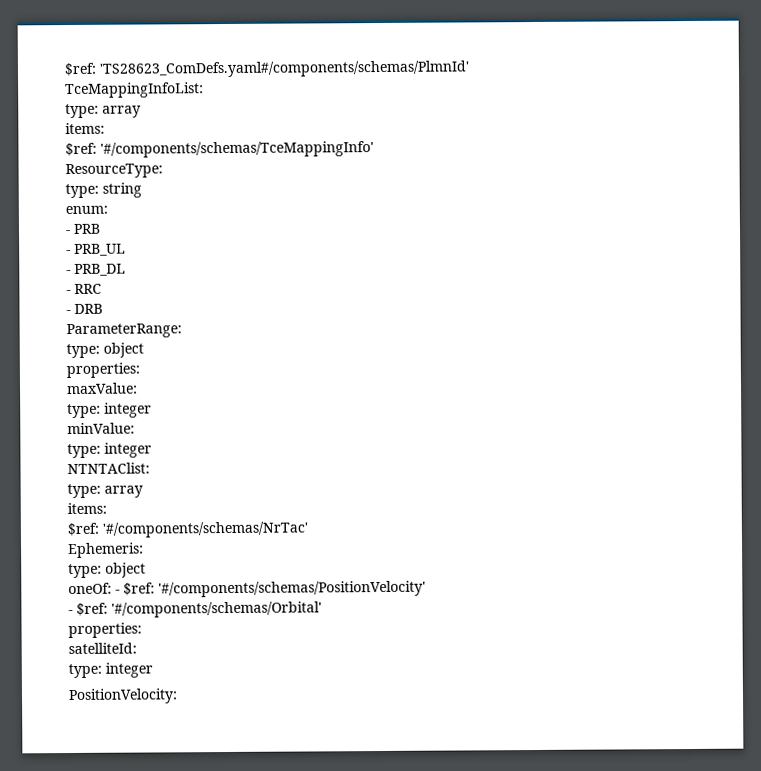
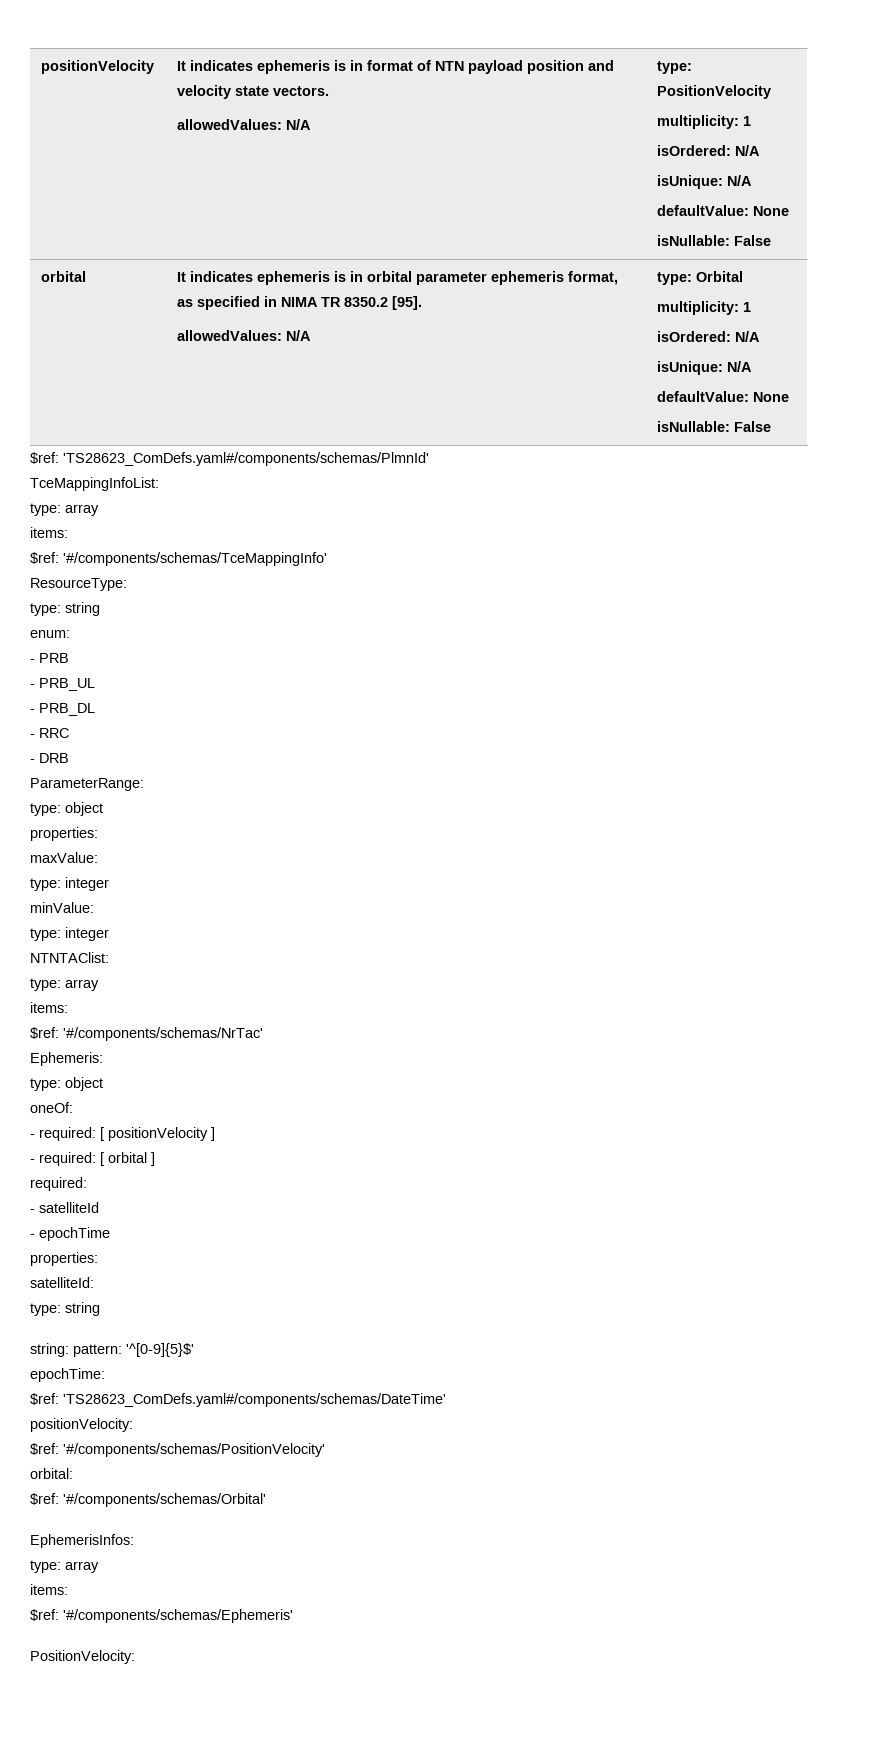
(64, 69) none -> [41,60,155,74] [177,60,615,74] [177,85,330,99] [177,119,312,130] [657,61,693,74] [657,85,772,99] [657,115,752,129] [657,145,761,156] [657,175,753,189] [657,205,790,216] [657,235,772,246] [41,271,87,282] [177,271,619,285] [177,296,423,310] [177,330,312,341] [657,271,744,285] [657,301,752,315] [657,331,761,342] [657,361,753,375] [657,391,790,402] [657,421,772,432] positionVelocity | It indicates ephemeris is in format of NTN payload position and velocity state vectors. // allowedValues: N/A | type: PositionVelocity // multiplicity: 1 // isOrdered: N/A // isUnique: N/A // defaultValue: None // isNullable: False // orbital | It indicates ephemeris is in orbital parameter ephemeris format, as specified in NIMA TR 8350.2 [95]. // allowedValues: N/A | type: Orbital // multiplicity: 1 // isOrdered: N/A // isUnique: N/A // defaultValue: None // isNullable: False //
[115,580,426,598] [68,601,322,618] [68,622,142,639] [68,642,137,655] [68,662,153,679] - $ref: '#/components/schemas/PositionVelocity' // - $ref: '#/components/schemas/Orbital' // properties: // satelliteId: // type: integer -> [30,1127,215,1141] [30,1152,155,1166] [30,1177,87,1191] [30,1202,99,1213] [30,1227,110,1241] [30,1252,98,1266] [30,1277,94,1288] [30,1302,100,1316] [30,1343,194,1357] [30,1368,105,1382] [30,1393,446,1407] [30,1418,133,1432] [30,1443,325,1457] [30,1468,73,1479] [30,1493,266,1507] [30,1534,134,1548] [30,1560,99,1573] [30,1584,68,1595] [30,1609,293,1623] // - required: [ positionVelocity ] // - required: [ orbital ] // required: // - satelliteId // - epochTime // properties: // satelliteId: // type: string // string: pattern: '^[0-9]{5}$' // epochTime: // $ref: 'TS28623_ComDefs.yaml#/components/schemas/DateTime' // positionVelocity: // $ref: '#/components/schemas/PositionVelocity' // orbital: // $ref: '#/components/schemas/Orbital' // EphemerisInfos: // type: array // items: // $ref: '#/components/schemas/Ephemeris'

